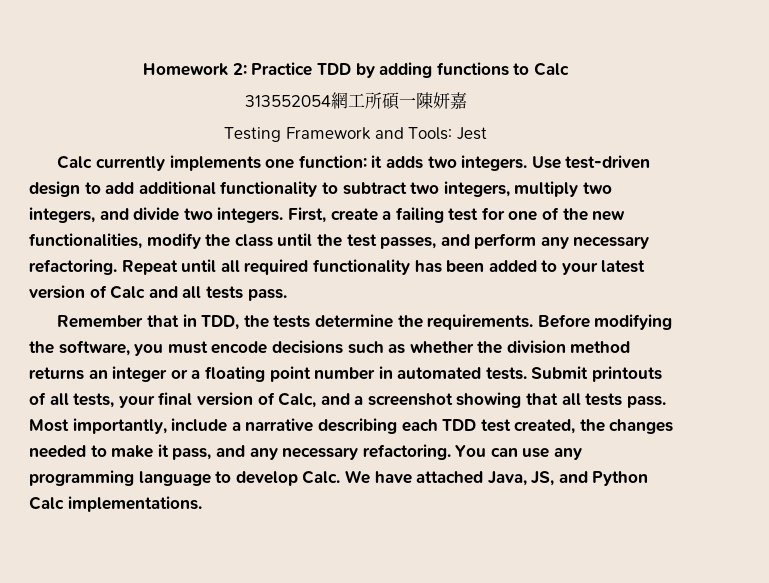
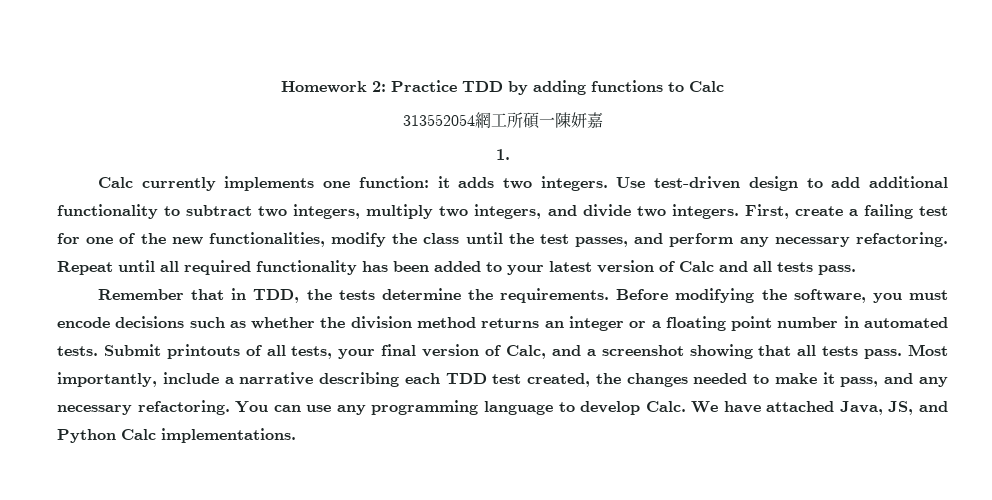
[224,127,487,142] Testing Framework and Tools: Jest -> [495,149,510,160] 1.

